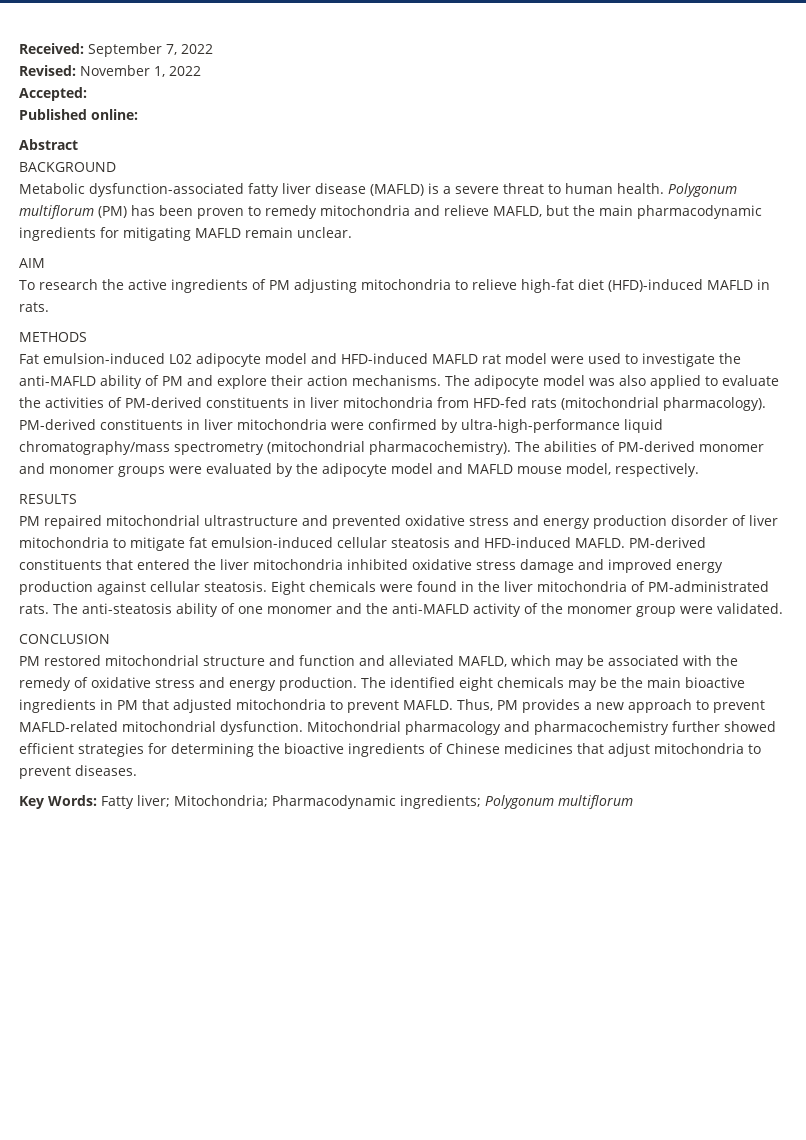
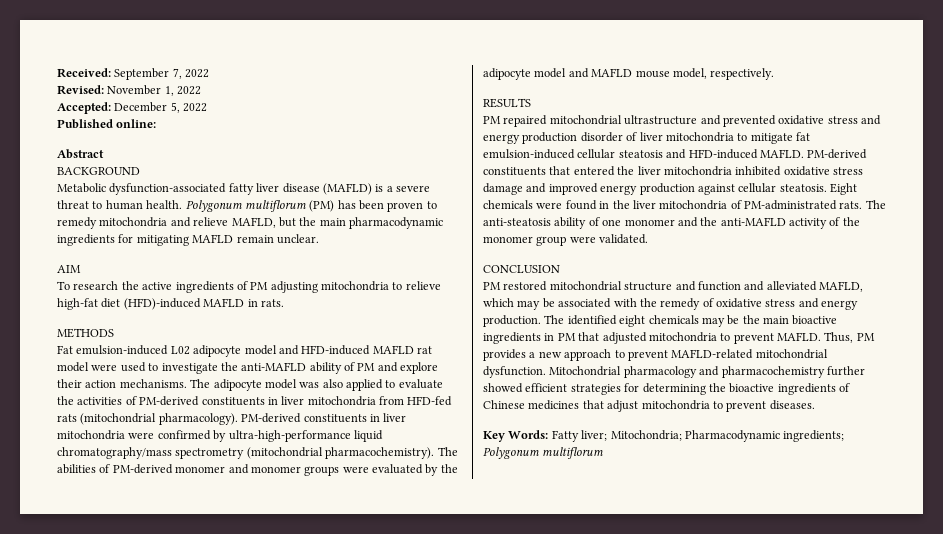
(87, 94) none -> [114,102,208,113] December 5, 2022

